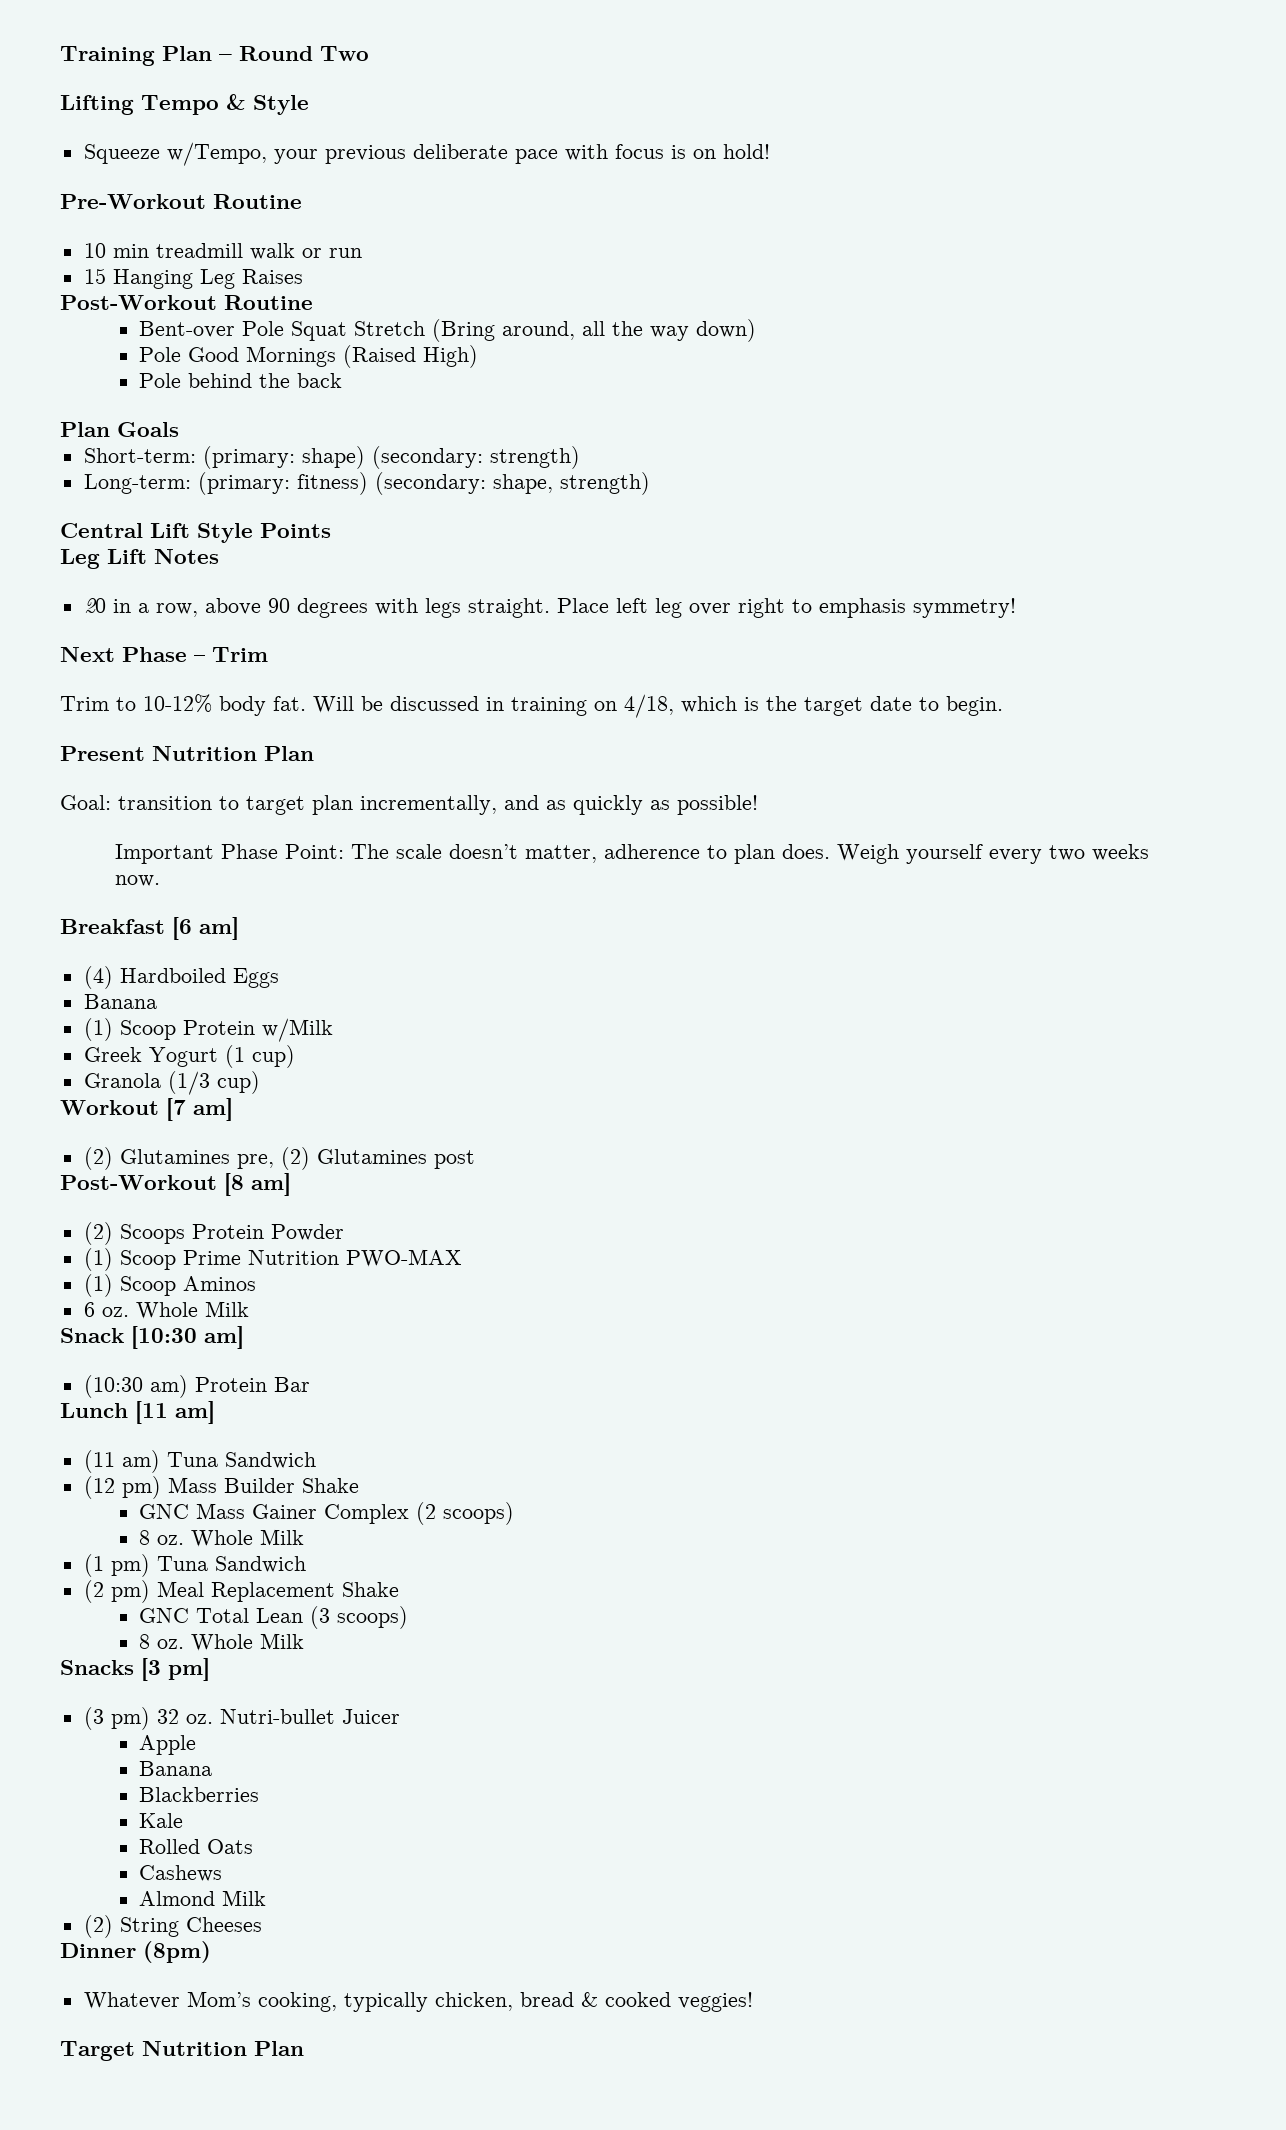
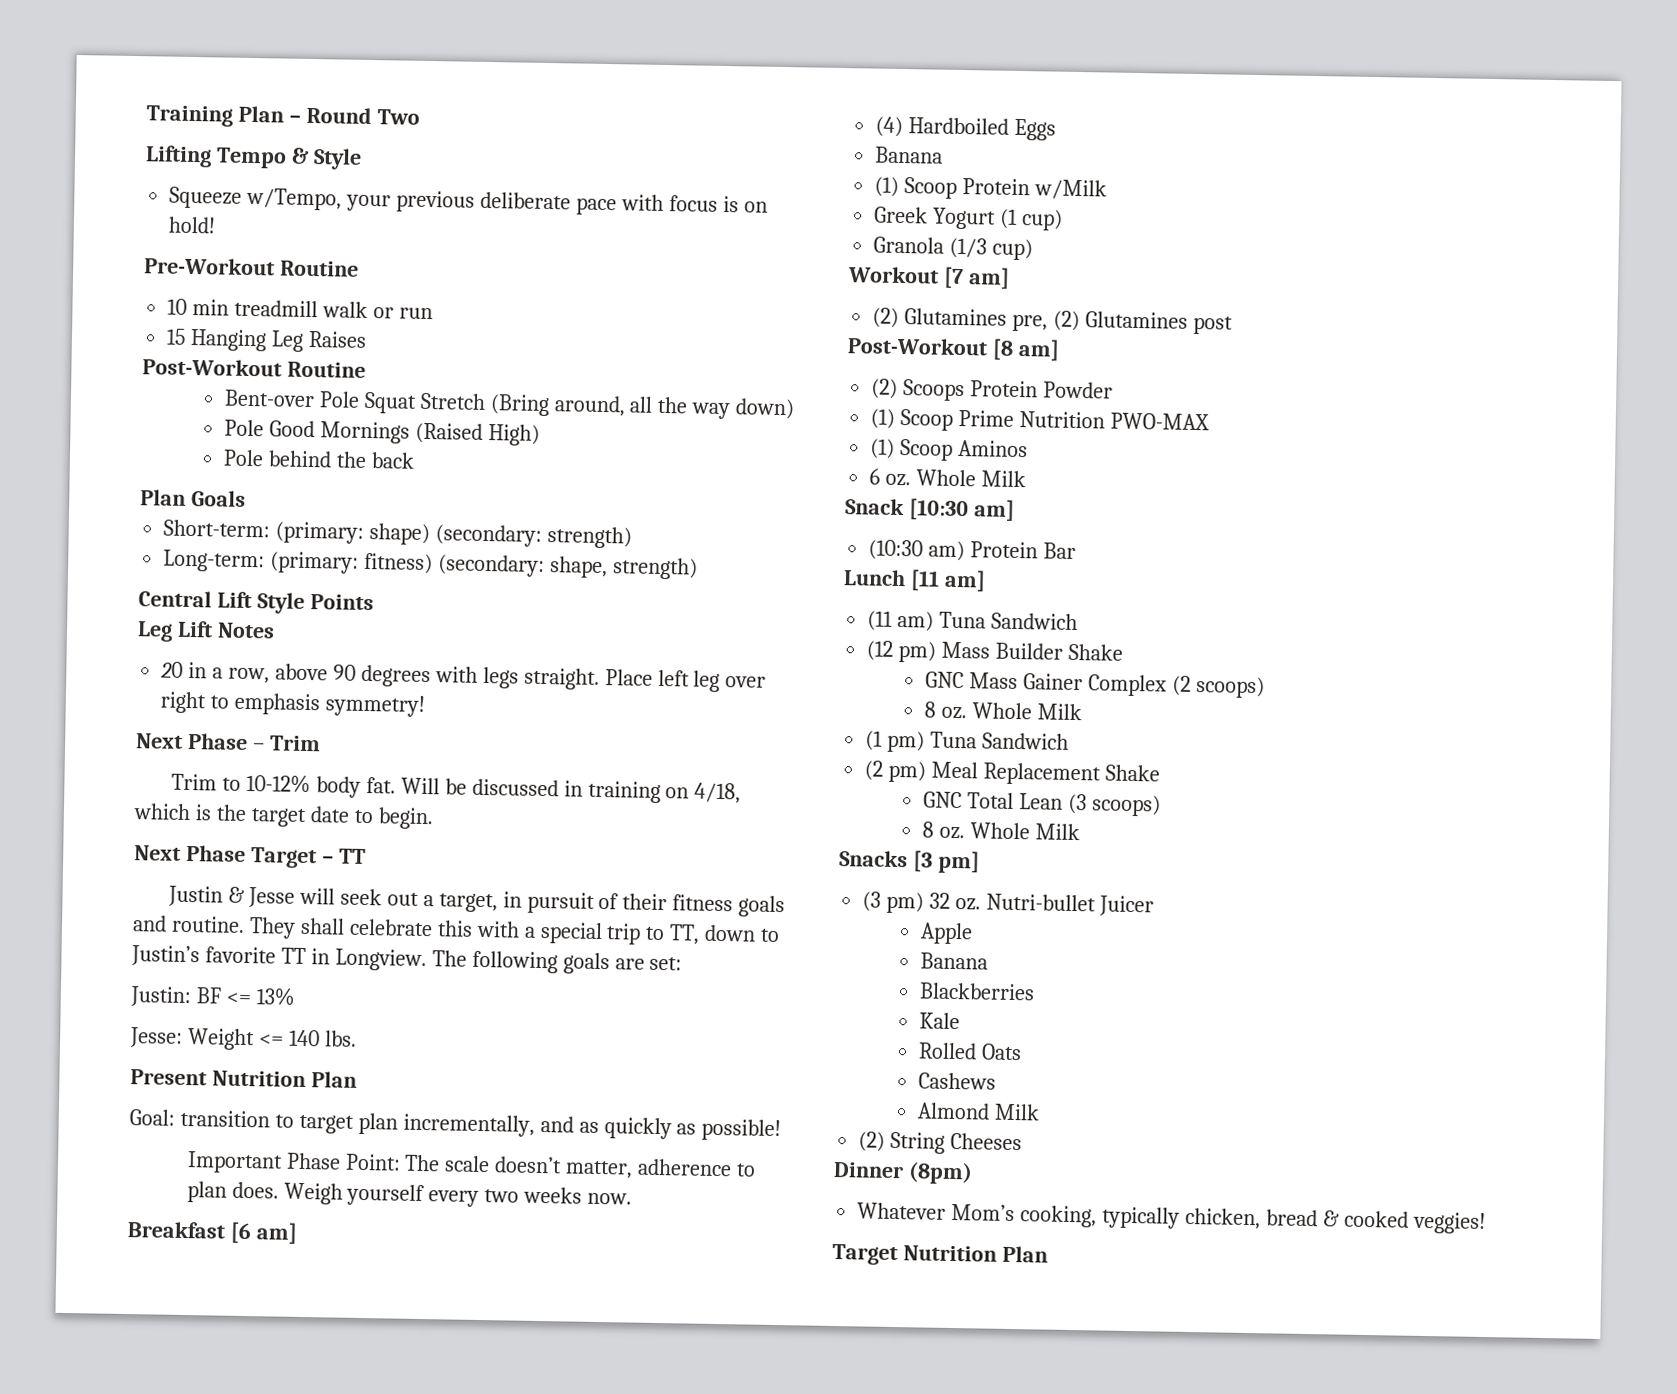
(1003, 706) none -> [134,844,366,869] [168,885,786,918] [132,915,781,945] [131,945,683,975] [130,986,295,1008] [129,1027,357,1051] // Next Phase Target – TT // Justin & Jesse will seek out a target, in pursuit of their fitness goals and routine. They shall celebrate this with a special trip to TT, down to Justin’s favorite TT in Longview. The following goals are set: // Justin: BF <= 13% // Jesse: Weight <= 140 lbs.

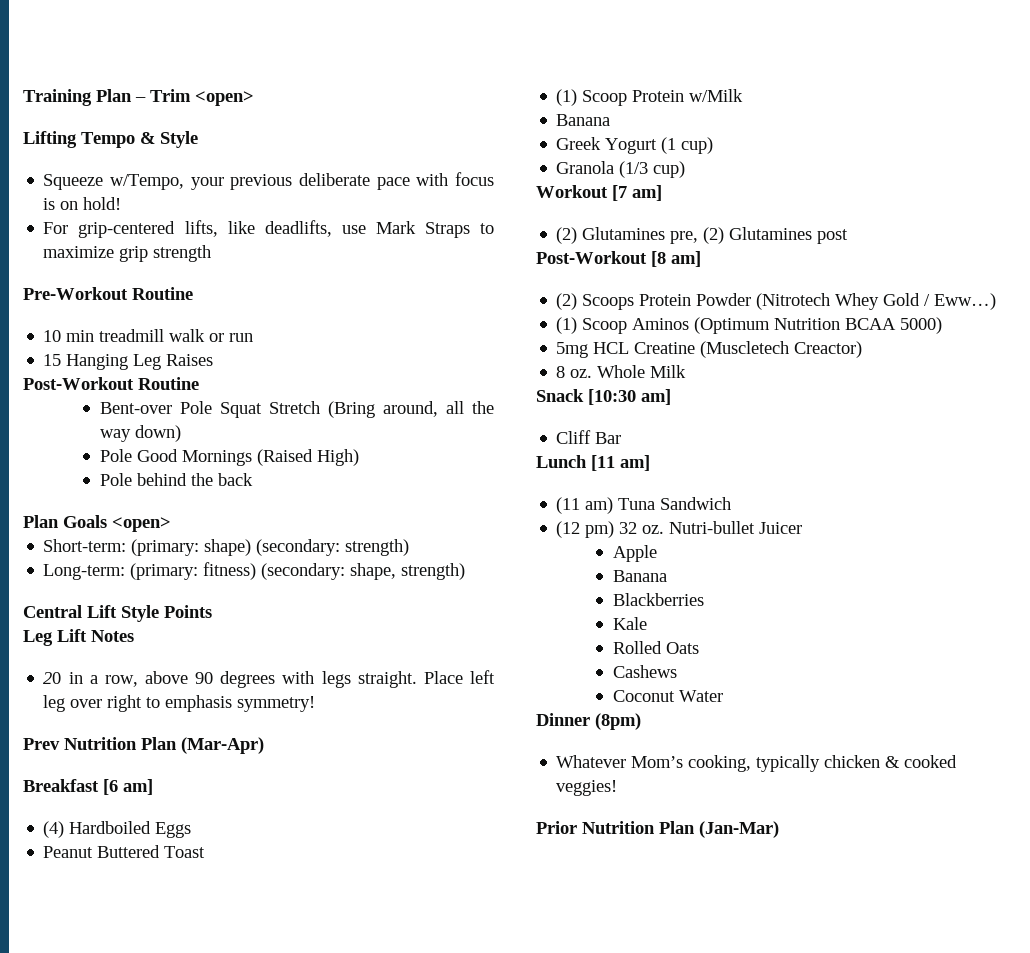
[305,106,420,125] Round Two -> [150,89,254,106] Trim <open>
(217, 225) none -> [43,220,495,238] [43,245,212,262] // For grip-centered lifts, like deadlifts, use Mark Straps to maximize grip strength
(246, 498) none -> [112,517,171,532] <open>
[136,732,321,752] [171,773,742,804] [133,803,434,830] [134,844,366,869] [168,885,786,918] [132,915,781,945] [131,945,683,975] [130,986,295,1008] [129,1027,357,1051] [130,1069,357,1088] [129,1109,782,1142] [186,1151,757,1179] [186,1181,633,1207] Next Phase – Trim // Trim to 10-12% body fat. Will be discussed in training on 4/18, which is the target date to begin. // Next Phase Target – TT // Justin & Jesse will seek out a target, in pursuit of their fitness goals and routine. They shall celebrate this with a special trip to TT, down to Justin’s favorite TT in Longview. The following goals are set: // Justin: BF <= 13% // Jesse: Weight <= 140 lbs. // Present Nutrition Plan // Goal: transition to target plan incrementally, and as quickly as possible! // Important Phase Point: The scale doesn’t matter, adherence to plan does. Weigh yourself every two weeks now. -> [23,737,264,754] Prev Nutrition Plan (Mar-Apr)
[875,146,944,164] Banana -> [43,845,206,858] Peanut Buttered Toast
(1108, 189) none -> [556,114,611,126] // Banana
[870,408,1210,431] [870,438,1029,461] [869,468,881,485] // (1) Scoop Prime Nutrition PWO-MAX // (1) Scoop Aminos // 6 -> [756,293,997,310] [556,317,943,334] [556,341,863,358] [556,366,566,378] (Nitrotech Whey Gold / Eww…) // (1) Scoop Aminos (Optimum Nutrition BCAA 5000) // 5mg HCL Creatine (Muscletech Creactor) // 8
[868,539,1039,562] (10:30 am) Protein -> [556,430,592,444] Cliff
[941,641,1123,661] [924,671,1265,699] [923,701,1082,721] [865,730,1070,753] [864,760,1160,786] [922,791,1161,817] [921,821,1080,841] [839,850,980,874] [862,891,925,914] Mass Builder Shake // GNC Mass Gainer Complex (2 scoops) // 8 oz. Whole Milk // (1 pm) Tuna Sandwich // (2 pm) Meal Replacement Shake // GNC Total Lean (3 scoops) // 8 oz. Whole Milk // Snacks [3 pm] // (3 pm) -> (615, 529) none
[916,1102,1040,1121] [858,1131,1023,1154] Almond Milk // (2) String Cheeses -> [612,690,723,702] Coconut Water
[1184,1207,1318,1230] chicken, bread -> [824,755,881,768] chicken
[832,1243,1048,1266] Target Nutrition Plan -> [536,821,779,838] Prior Nutrition Plan (Jan-Mar)

